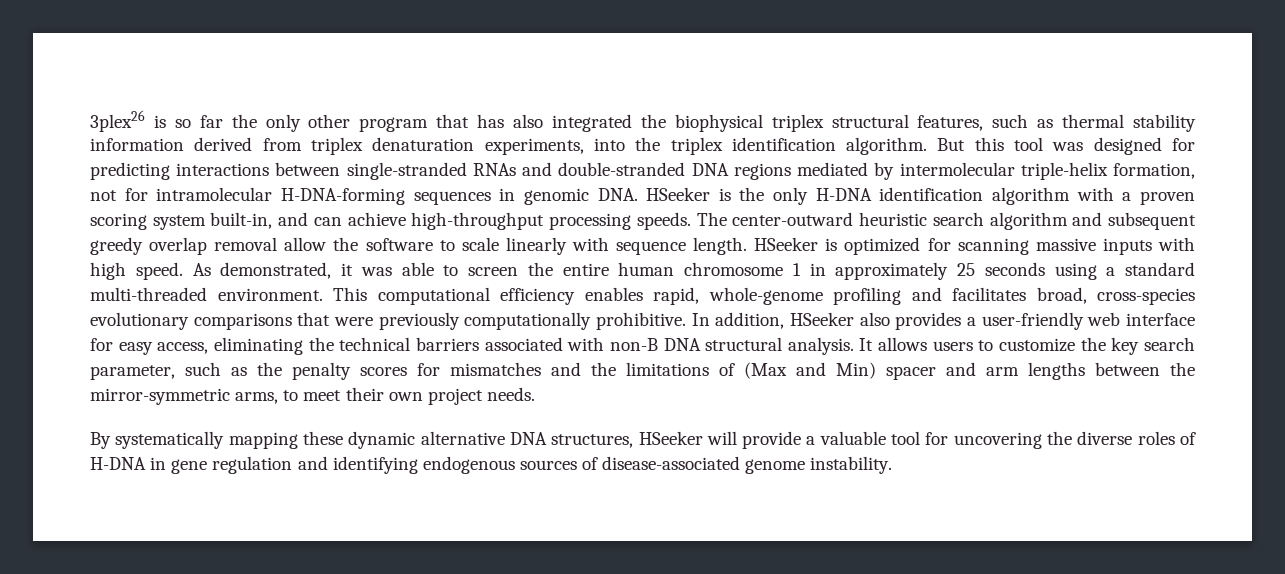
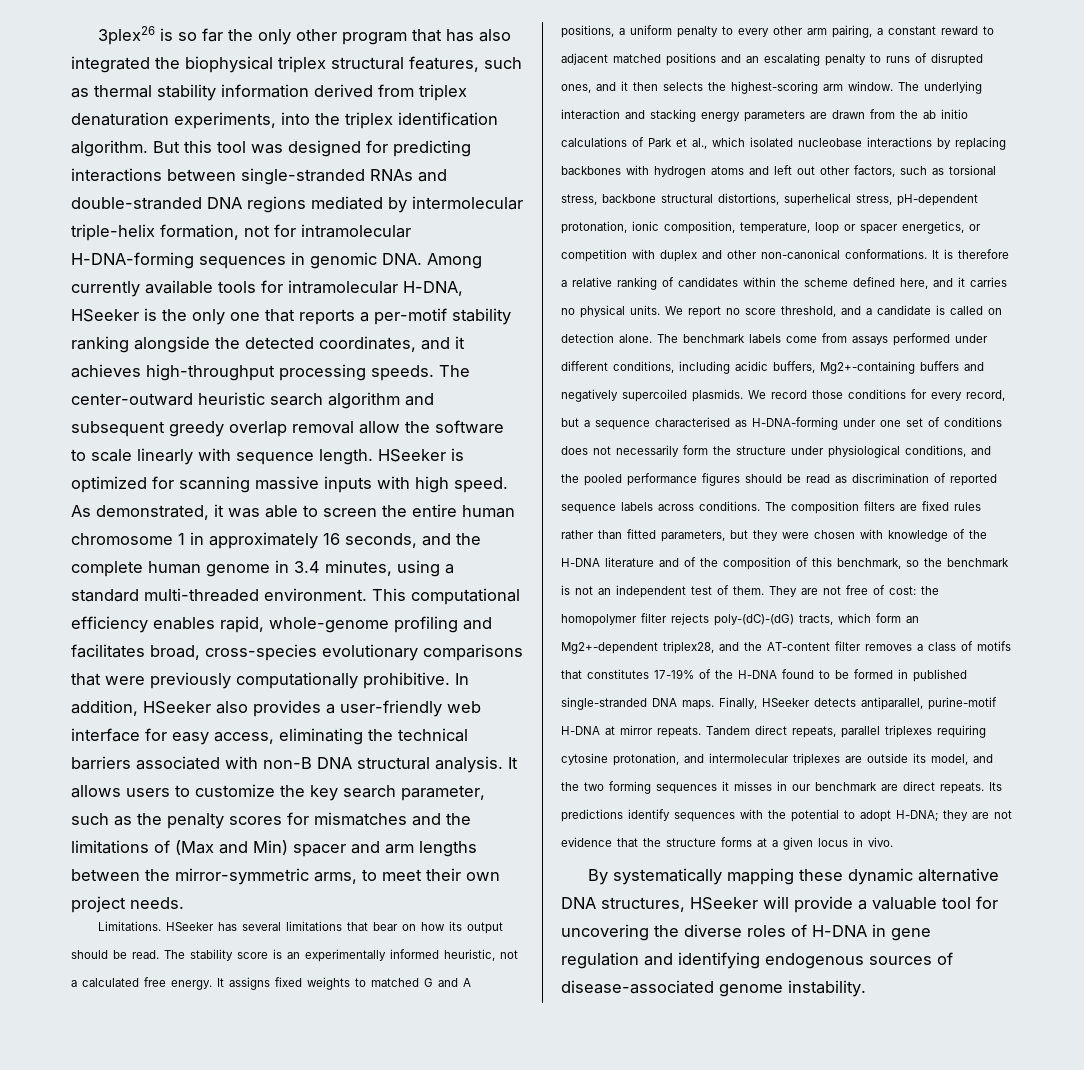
[646,187,1195,205] [90,212,406,230] HSeeker is the only H-DNA identification algorithm with a proven scoring system built-in, and can achieve -> [427,253,482,269] [71,280,463,297] [71,308,511,325] [71,336,465,353] [71,364,141,378] Among currently available tools for intramolecular H-DNA, HSeeker is the only one that reports a per-motif stability ranking alongside the detected coordinates, and it achieves
[957,262,1045,276] 25 seconds -> [323,533,481,548] [71,560,392,577] 16 seconds, and the complete human genome in 3.4 minutes,
(535, 394) none -> [98,921,504,934] [71,949,518,962] [71,977,471,990] [561,25,994,38] [561,53,983,66] [561,81,982,94] [561,109,968,122] [561,137,1006,150] [561,165,996,178] [561,193,978,206] [561,221,981,234] [561,249,1009,262] [561,277,1007,290] [561,305,1002,318] [561,333,988,346] [561,361,984,374] [561,389,1005,402] [561,417,1002,430] [561,445,991,458] [561,473,997,486] [561,501,981,514] [561,529,987,542] [561,557,1009,570] [561,585,939,598] [561,613,919,626] [561,641,1011,654] [561,669,967,682] [561,697,997,710] [561,725,986,738] [561,753,993,766] [561,781,1002,794] [561,809,1012,822] [561,837,893,850] // Limitations. HSeeker has several limitations that bear on how its output should be read. The stability score is an experimentally informed heuristic, not a calculated free energy. It assigns fixed weights to matched G and A positions, a uniform penalty to every other arm pairing, a constant reward to adjacent matched positions and an escalating penalty to runs of disrupted ones, and it then selects the highest-scoring arm window. The underlying interaction and stacking energy parameters are drawn from the ab initio calculations of Park et al., which isolated nucleobase interactions by replacing backbones with hydrogen atoms and left out other factors, such as torsional stress, backbone structural distortions, superhelical stress, pH-dependent protonation, ionic composition, temperature, loop or spacer energetics, or competition with duplex and other non-canonical conformations. It is therefore a relative ranking of candidates within the scheme defined here, and it carries no physical units. We report no score threshold, and a candidate is called on detection alone. The benchmark labels come from assays performed under different conditions, including acidic buffers, Mg2+-containing buffers and negatively supercoiled plasmids. We record those conditions for every record, but a sequence characterised as H-DNA-forming under one set of conditions does not necessarily form the structure under physiological conditions, and the pooled performance figures should be read as discrimination of reported sequence labels across conditions. The composition filters are fixed rules rather than fitted parameters, but they were chosen with knowledge of the H-DNA literature and of the composition of this benchmark, so the benchmark is not an independent test of them. They are not free of cost: the homopolymer filter rejects poly-(dC)-(dG) tracts, which form an Mg2+-dependent triplex28, and the AT-content filter removes a class of motifs that constitutes 17-19% of the H-DNA found to be formed in published single-stranded DNA maps. Finally, HSeeker detects antiparallel, purine-motif H-DNA at mirror repeats. Tandem direct repeats, parallel triplexes requiring cytosine protonation, and intermolecular triplexes are outside its model, and the two forming sequences it misses in our benchmark are direct repeats. Its predictions identify sequences with the potential to adopt H-DNA; they are not evidence that the structure forms at a given locus in vivo.

